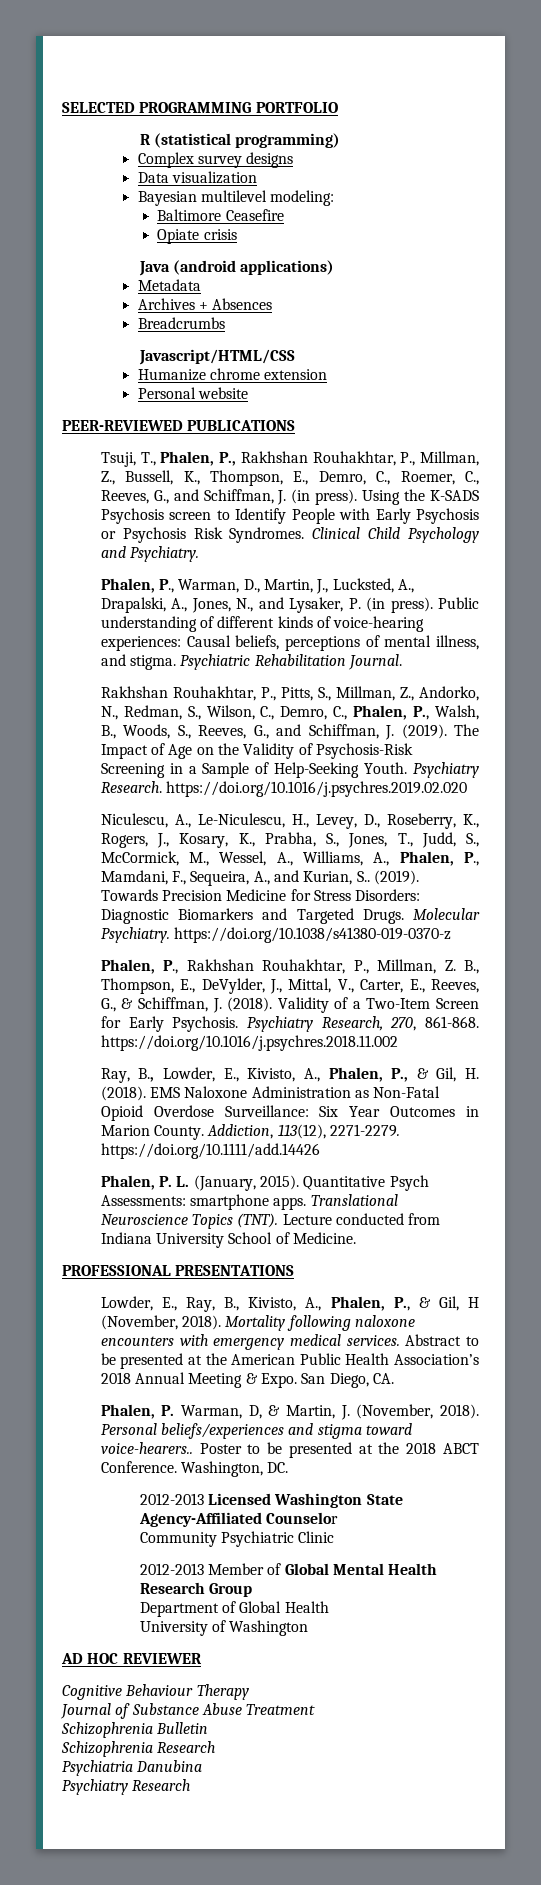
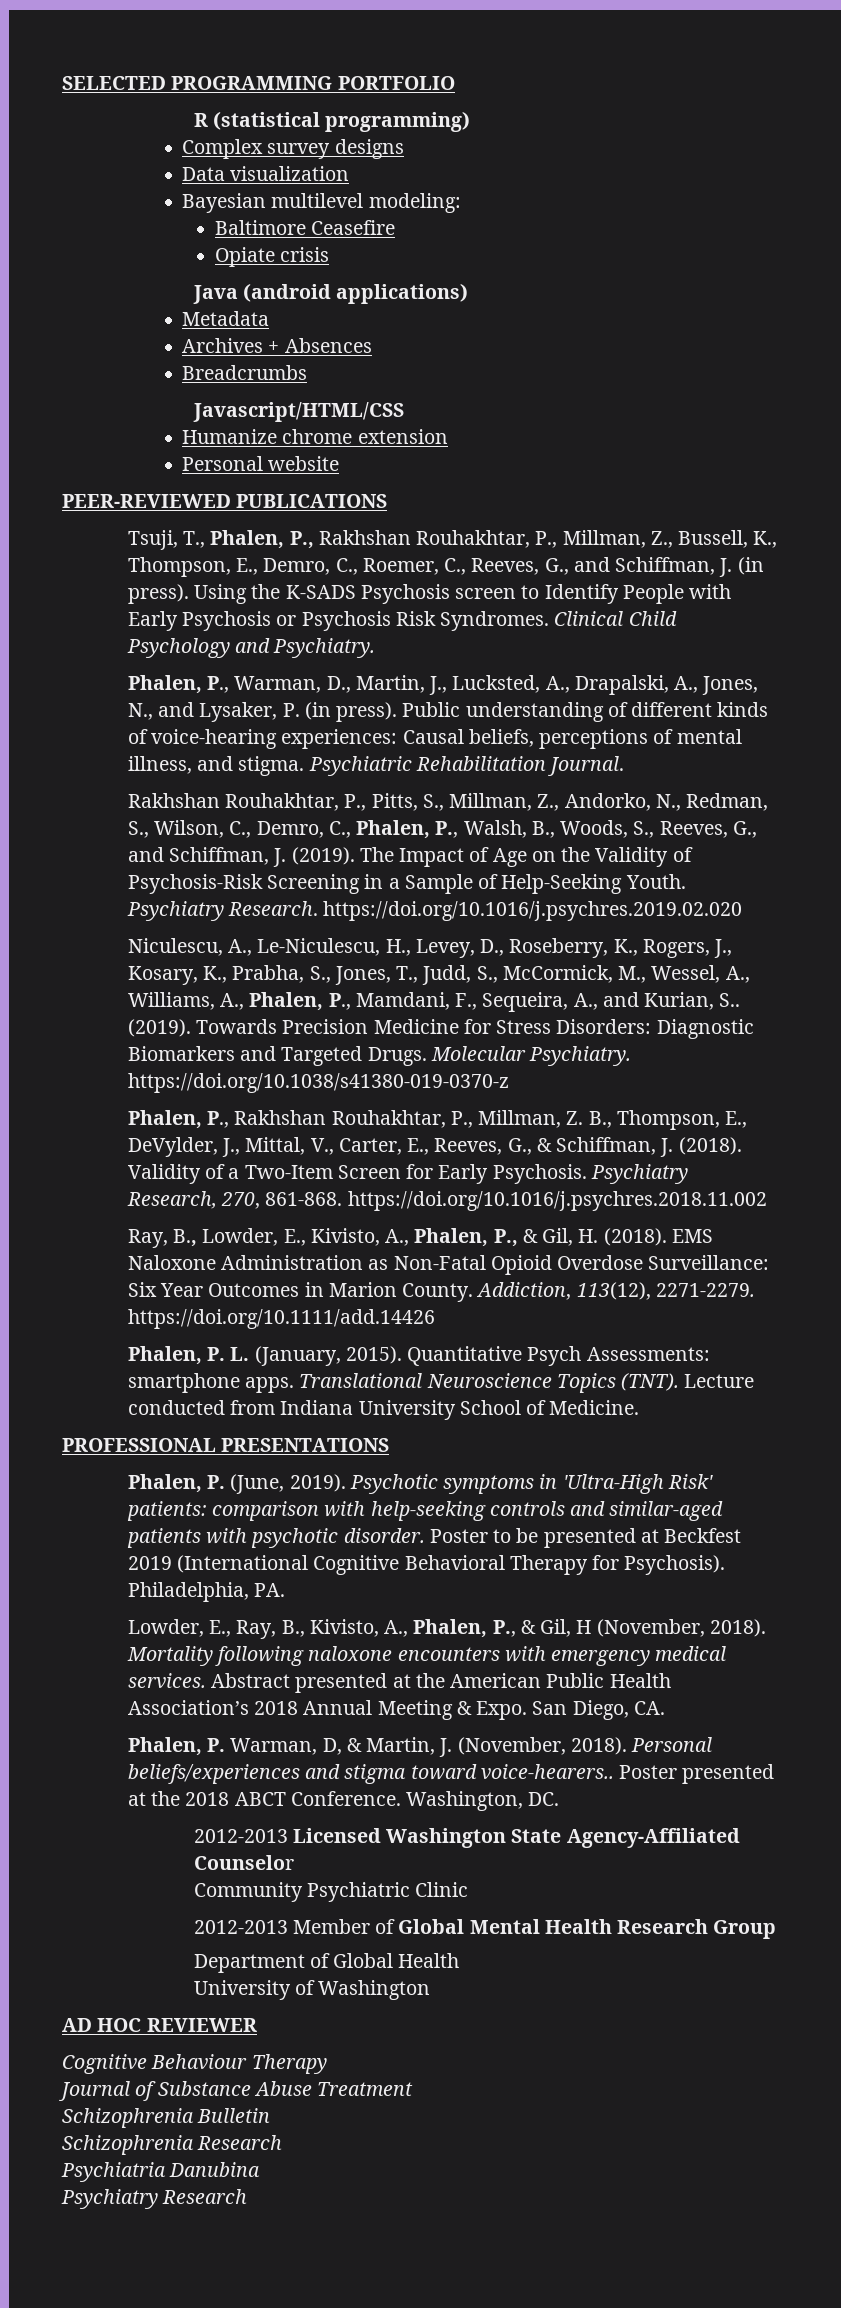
(295, 1270) none -> [127,1474,713,1494] [126,1501,724,1521] [126,1528,742,1548] [127,1555,726,1575] [127,1582,286,1602] // Phalen, P. (June, 2019). Psychotic symptoms in 'Ultra-High Risk' patients: comparison with help-seeking controls and similar-aged patients with psychotic disorder. Poster to be presented at Beckfest 2019 (International Cognitive Behavioral Therapy for Psychosis). Philadelphia, PA.
[465,1336,479,1346] [100,1353,116,1365] to be -> (291, 1680) none
[247,1442,283,1454] to be -> (678, 1772) none

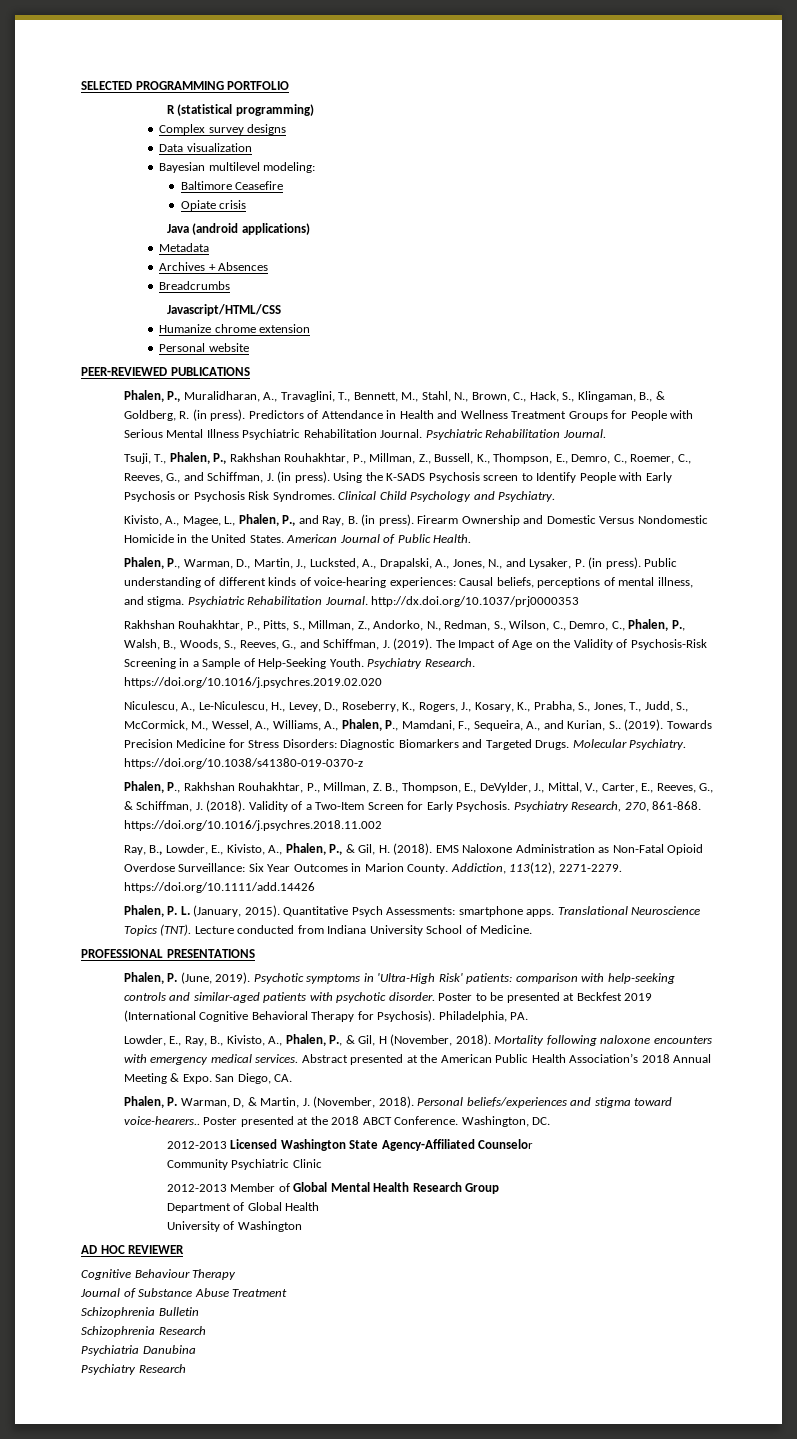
(388, 501) none -> [123,390,665,402] [123,409,694,421] [123,429,606,440] // Phalen, P., Muralidharan, A., Travaglini, T., Bennett, M., Stahl, N., Brown, C., Hack, S., Klingaman, B., & Goldberg, R. (in press). Predictors of Attendance in Health and Wellness Treatment Groups for People with Serious Mental Illness Psychiatric Rehabilitation Journal. Psychiatric Rehabilitation Journal.
(376, 648) none -> [123,514,708,526] [123,534,472,544] // Kivisto, A., Magee, L., Phalen, P., and Ray, B. (in press). Firearm Ownership and Domestic Versus Nondomestic Homicide in the United States. American Journal of Public Health.
(625, 766) none -> [371,596,580,607] http://dx.doi.org/10.1037/prj0000353

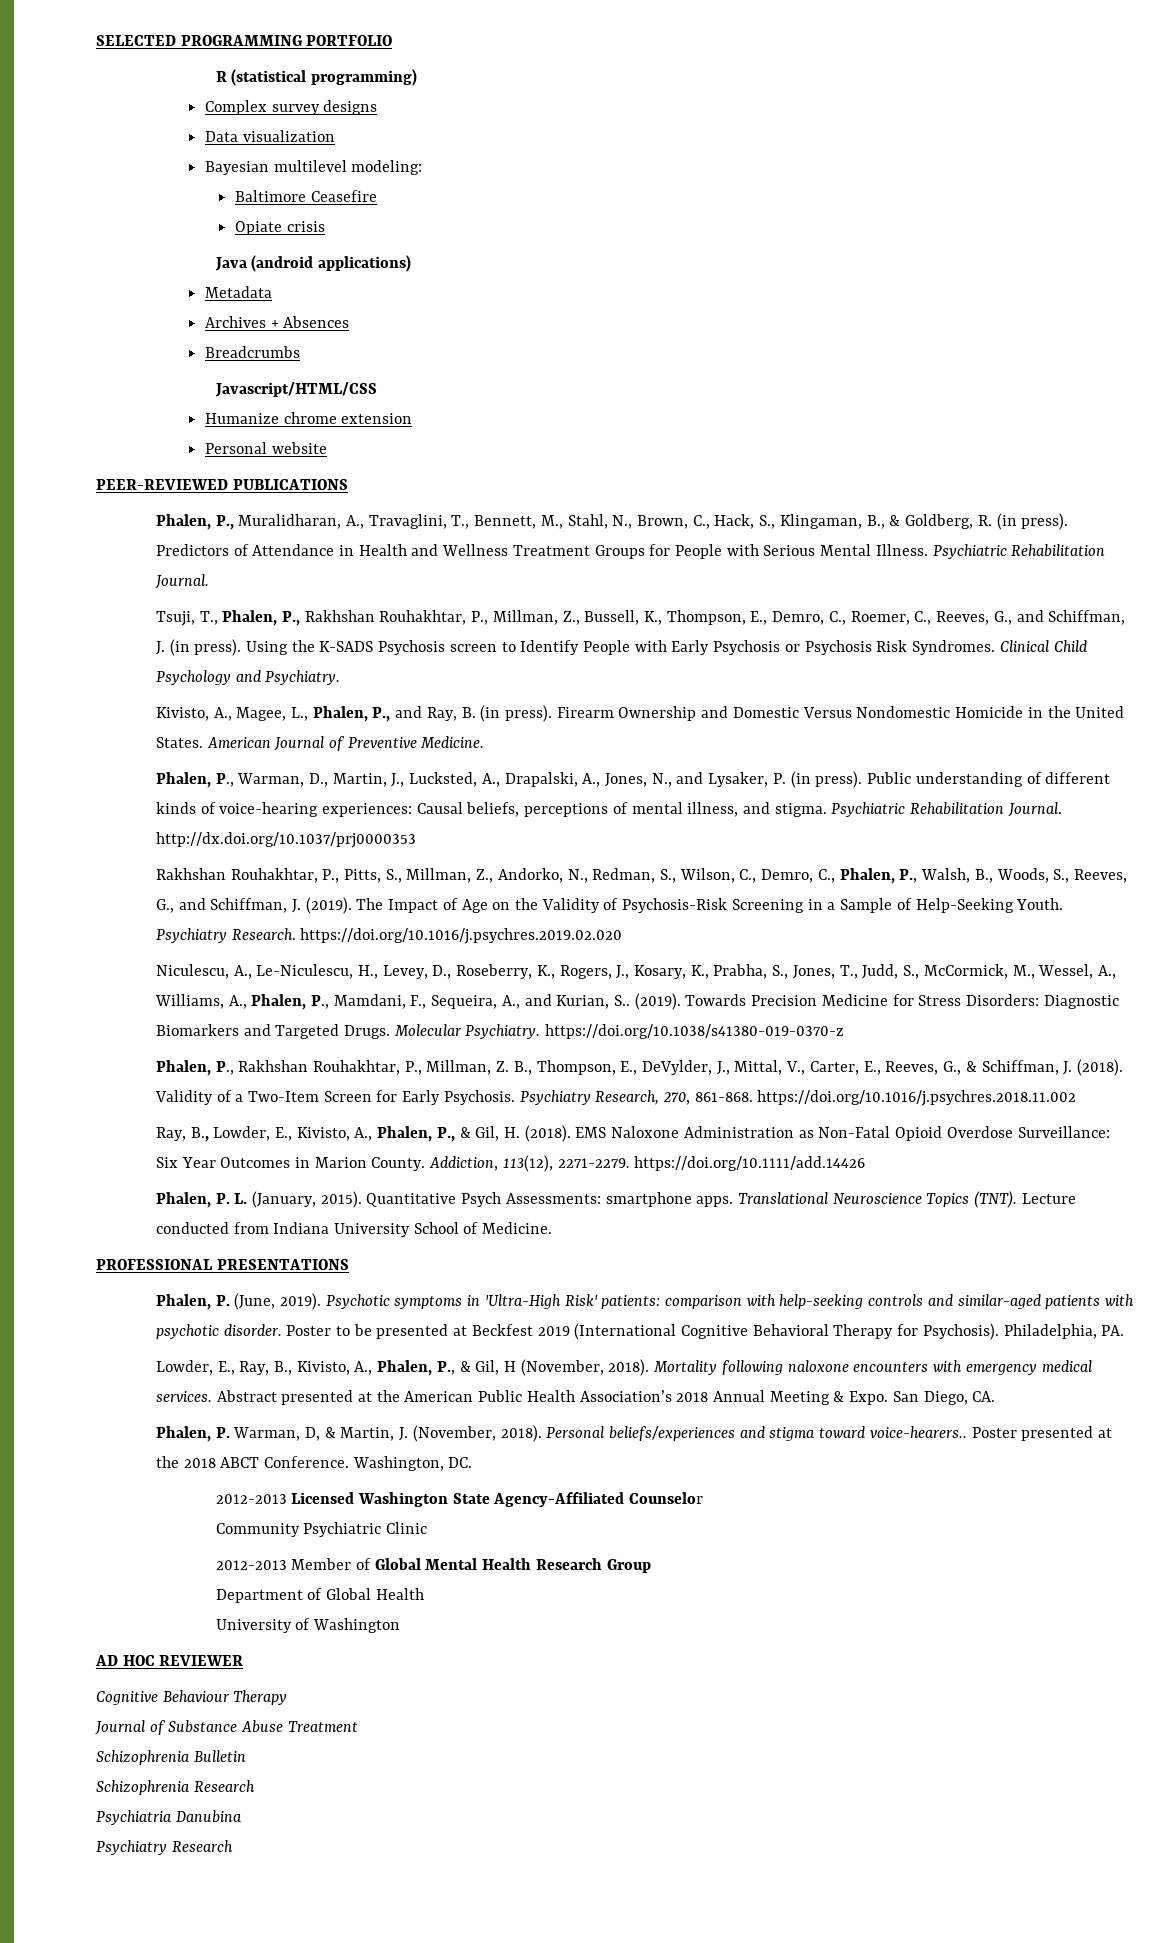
[206,429,423,440] Illness Psychiatric Rehabilitation Journal. -> [875,544,928,556] Illness.
[397,534,472,543] Public Health. -> [347,736,485,748] Preventive Medicine.

